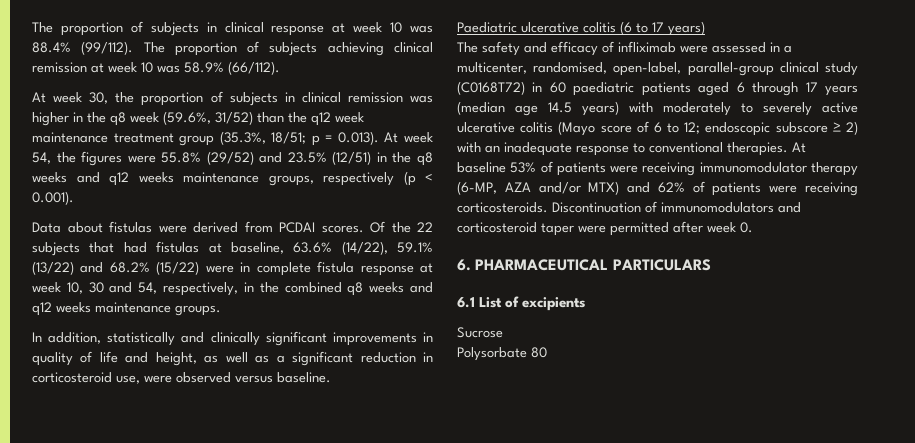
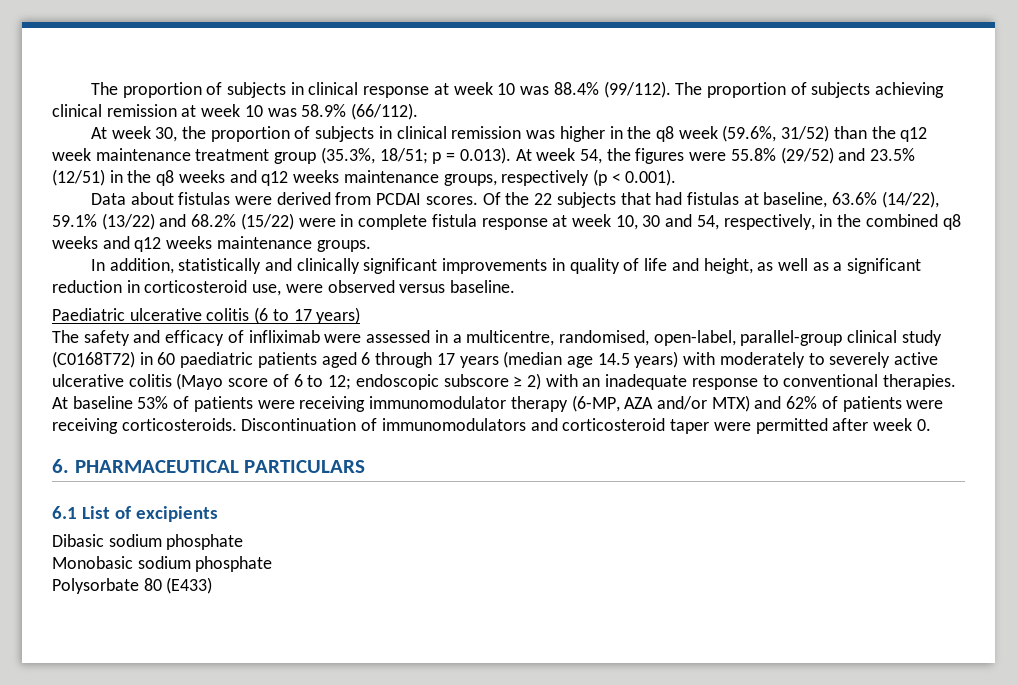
[457,62,527,74] multicenter, -> [466,330,555,346] multicentre,
[457,327,503,338] Sucrose -> [52,534,244,550] [52,556,273,572] Dibasic sodium phosphate // Monobasic sodium phosphate
(547, 352) none -> [166,577,213,594] (E433)

